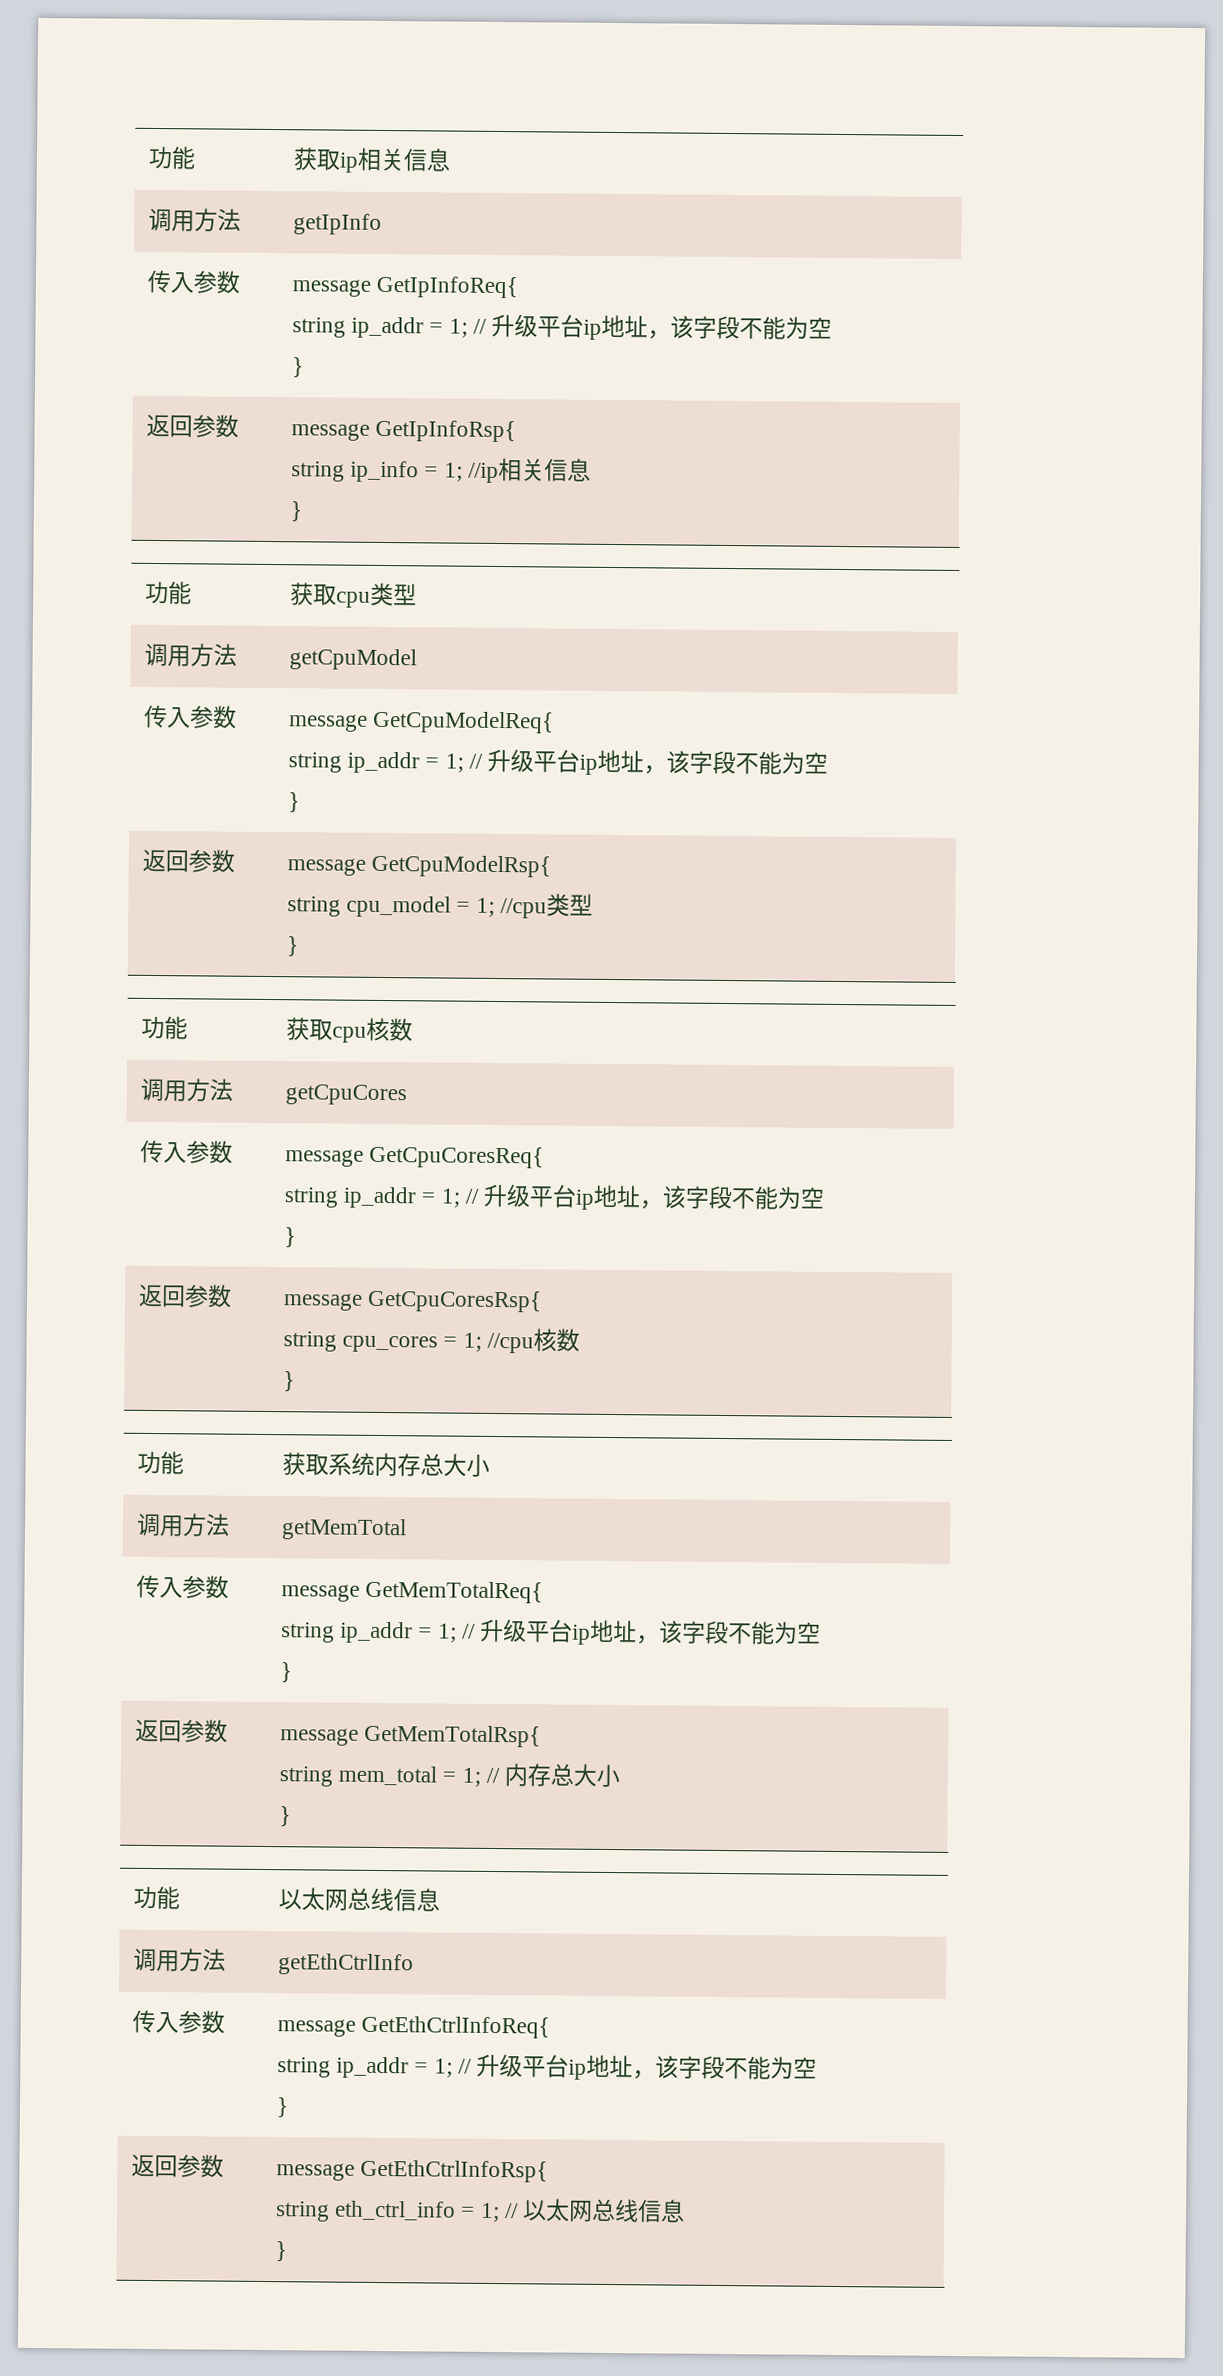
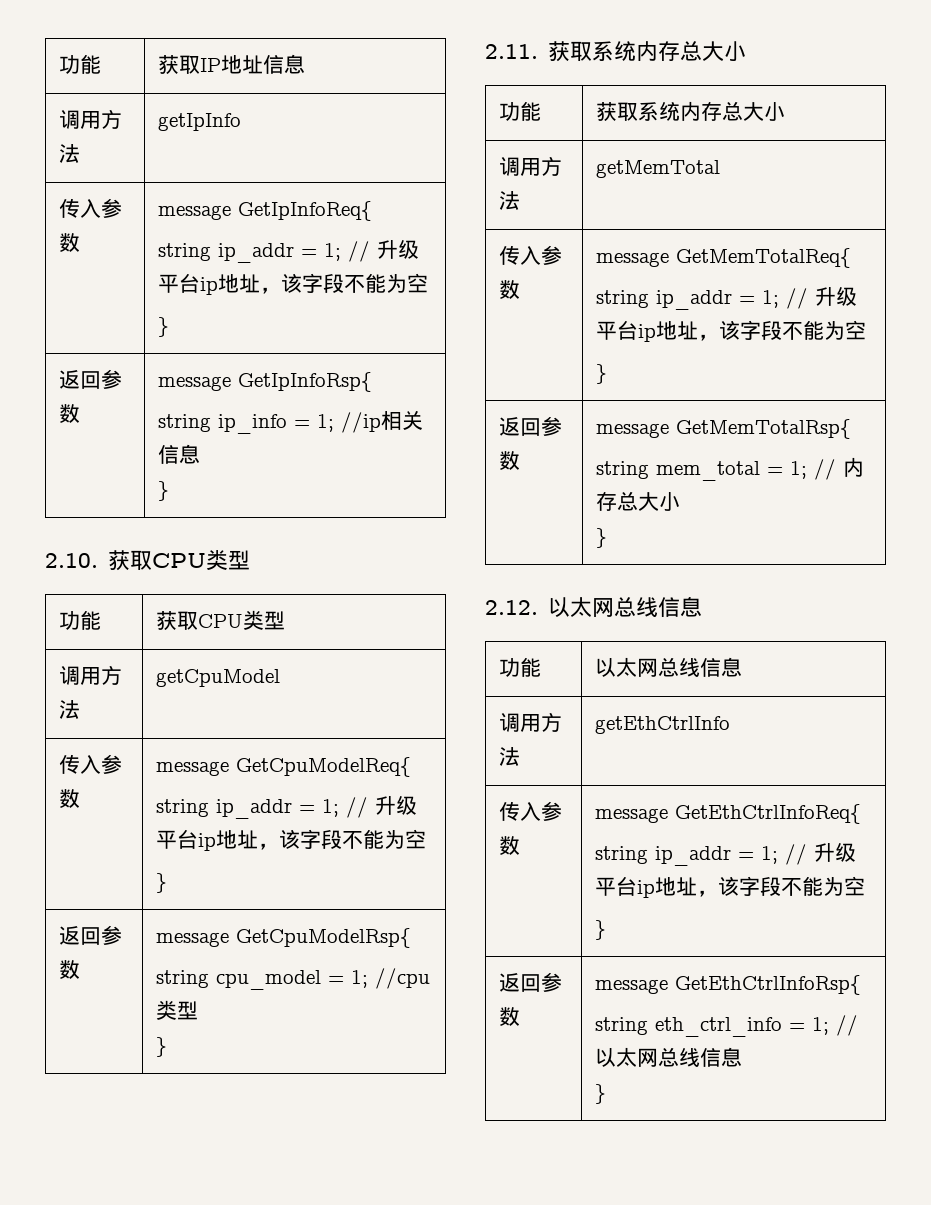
[148,145,197,170] [293,147,406,173] 功能 | 获取ip相关 -> [59,54,102,74] [158,55,264,75] 功能 | 获取IP地址
[145,580,193,605] [290,582,372,608] // 功能 | 获取cpu -> [45,550,251,571] [59,610,102,630] [156,611,244,631] // 2.10.获取CPU类型 // 功能 | 获取CPU
[141,1015,189,1040] [286,1017,414,1043] [140,1077,234,1102] [285,1084,408,1106] [140,1139,234,1164] [285,1145,545,1169] [284,1183,826,1210] [284,1227,297,1248] [138,1283,233,1308] [283,1289,543,1313] [283,1328,580,1354] [283,1371,296,1392] // 功能 | 获取cpu核数 // 调用方法 | getCpuCores // 传入参数 | message GetCpuCoresReq{ // string ip_addr = 1; // 升级平台ip地址，该字段不能为空 // } // 返回参数 | message GetCpuCoresRsp{ // string cpu_cores = 1; //cpu核数 // } -> [485,41,747,62] // 2.11.获取系统内存总大小
(292, 1816) none -> [485,596,703,618] // 2.12.以太网总线信息

